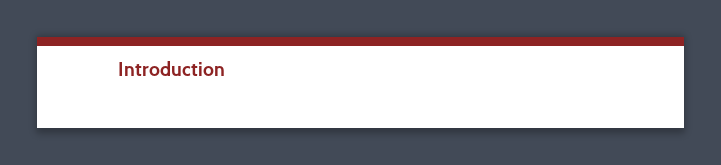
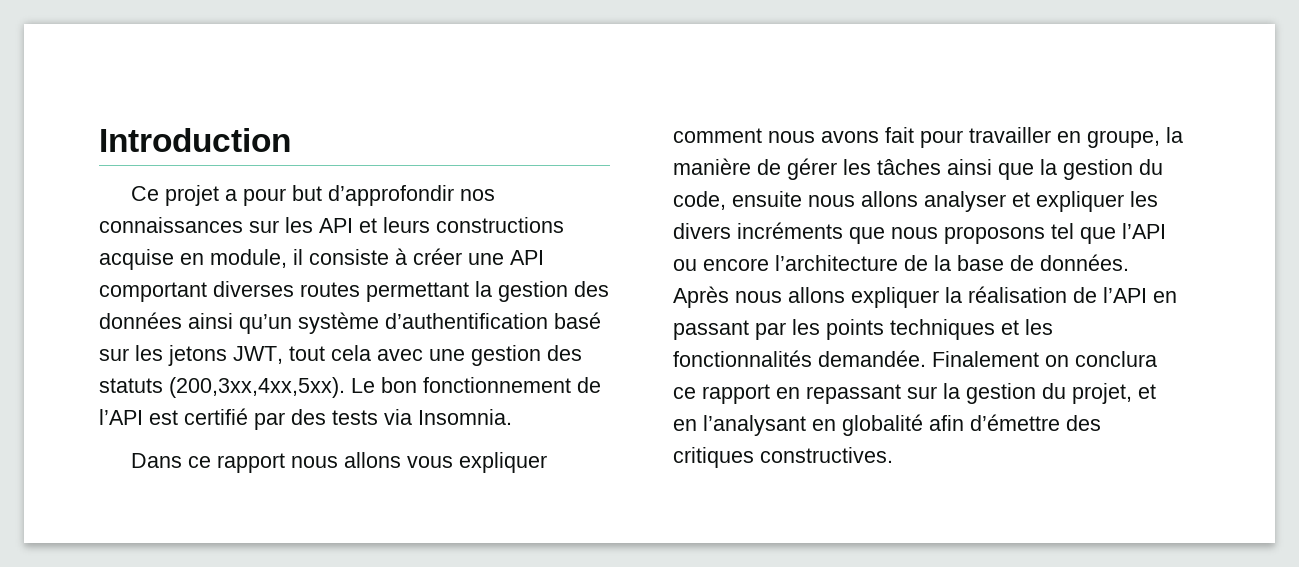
(225, 68) none -> [131,185,496,206] [99,217,564,233] [99,248,544,270] [99,281,609,302] [99,312,601,334] [99,345,582,366] [99,377,601,398] [99,408,512,430] [131,452,548,473] [673,127,1183,148] [673,158,1163,180] [673,191,1158,212] [673,222,1166,244] [673,254,1129,271] [673,286,1177,308] [673,319,1053,340] [673,350,1157,367] [673,383,1156,404] [673,414,1101,436] [673,447,893,468] // Ce projet a pour but d’approfondir nos connaissances sur les API et leurs constructions acquise en module, il consiste à créer une API comportant diverses routes permettant la gestion des données ainsi qu’un système d’authentification basé sur les jetons JWT, tout cela avec une gestion des statuts (200,3xx,4xx,5xx). Le bon fonctionnement de l’API est certifié par des tests via Insomnia. // Dans ce rapport nous allons vous expliquer comment nous avons fait pour travailler en groupe, la manière de gérer les tâches ainsi que la gestion du code, ensuite nous allons analyser et expliquer les divers incréments que nous proposons tel que l’API ou encore l’architecture de la base de données. Après nous allons expliquer la réalisation de l’API en passant par les points techniques et les fonctionnalités demandée. Finalement on conclura ce rapport en repassant sur la gestion du projet, et en l’analysant en globalité afin d’émettre des critiques constructives.

